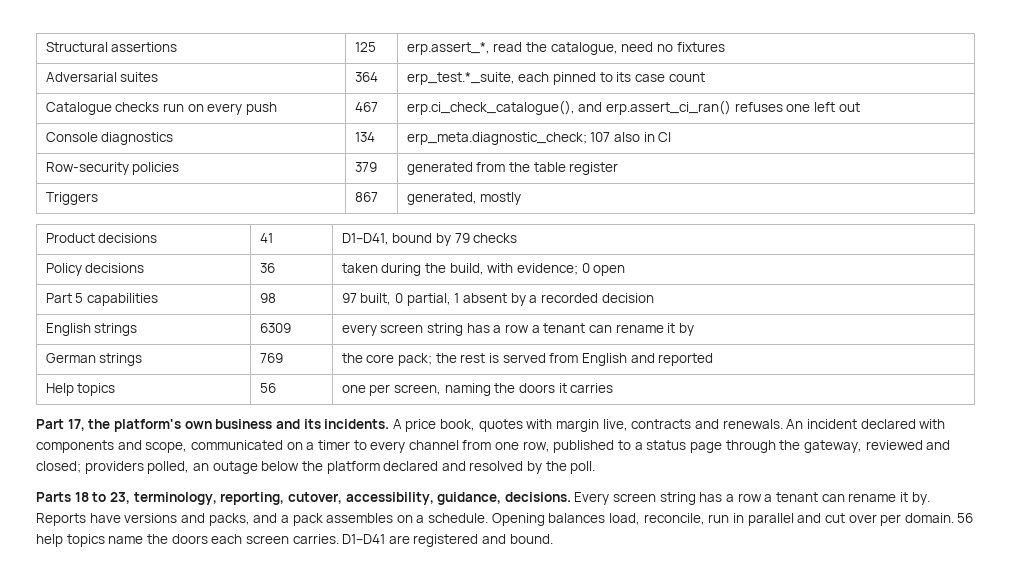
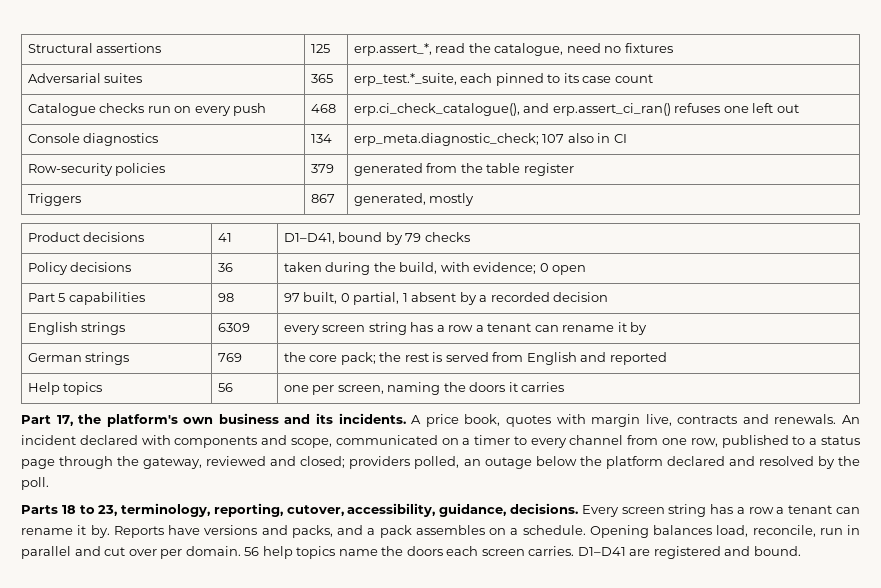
[354,72,378,82] 364 -> [310,74,333,83] 365
[354,102,378,112] 467 -> [310,104,336,113] 468

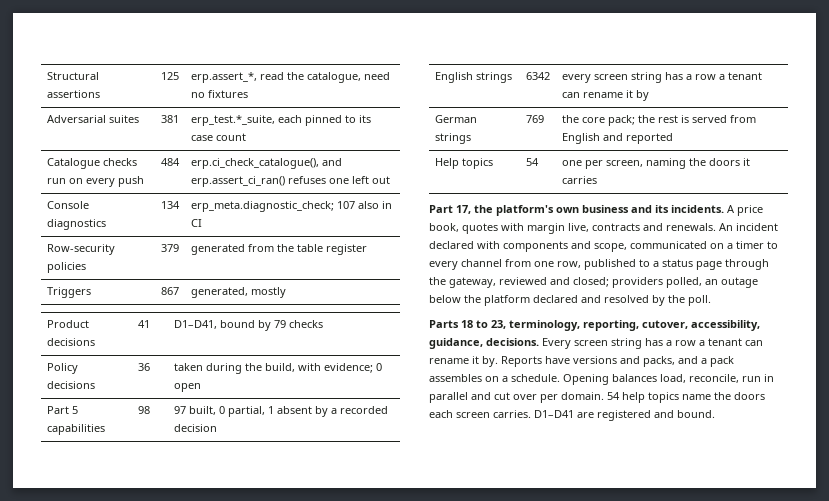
[310,74,333,83] 365 -> [160,115,179,123] 381
[310,104,336,113] 468 -> [160,158,180,166] 484
[217,323,250,332] 6309 -> [525,72,550,80] 6342
[217,383,233,392] 56 -> [525,158,539,166] 54
[244,547,260,556] 56 -> [607,392,620,400] 54

